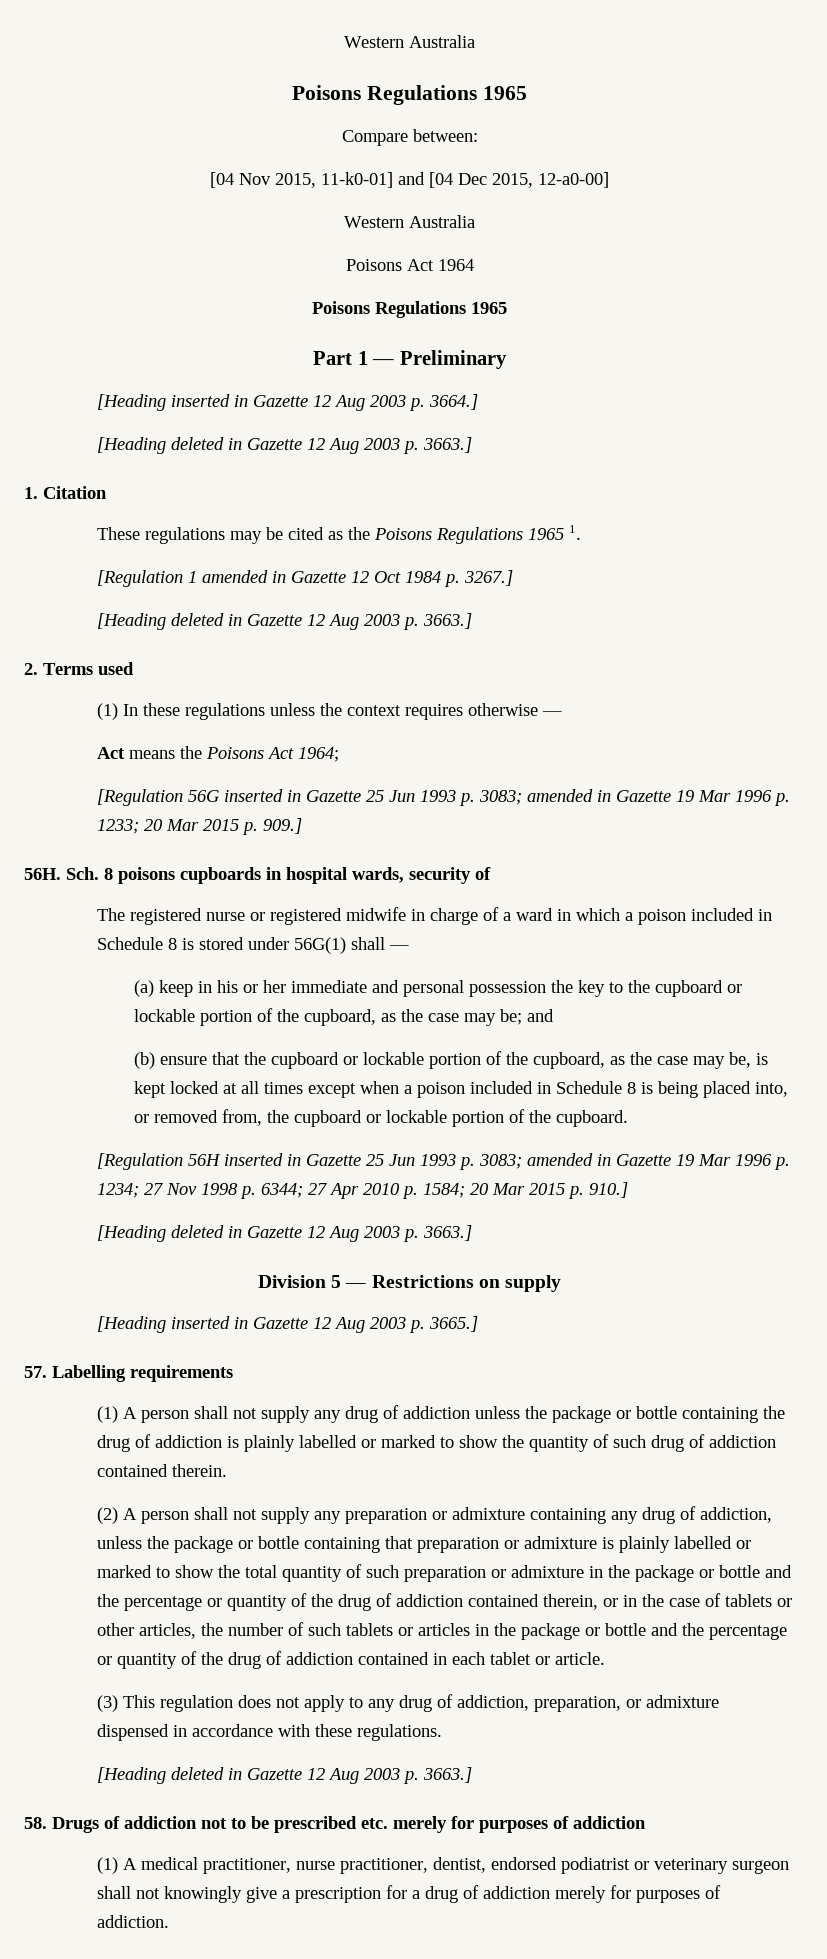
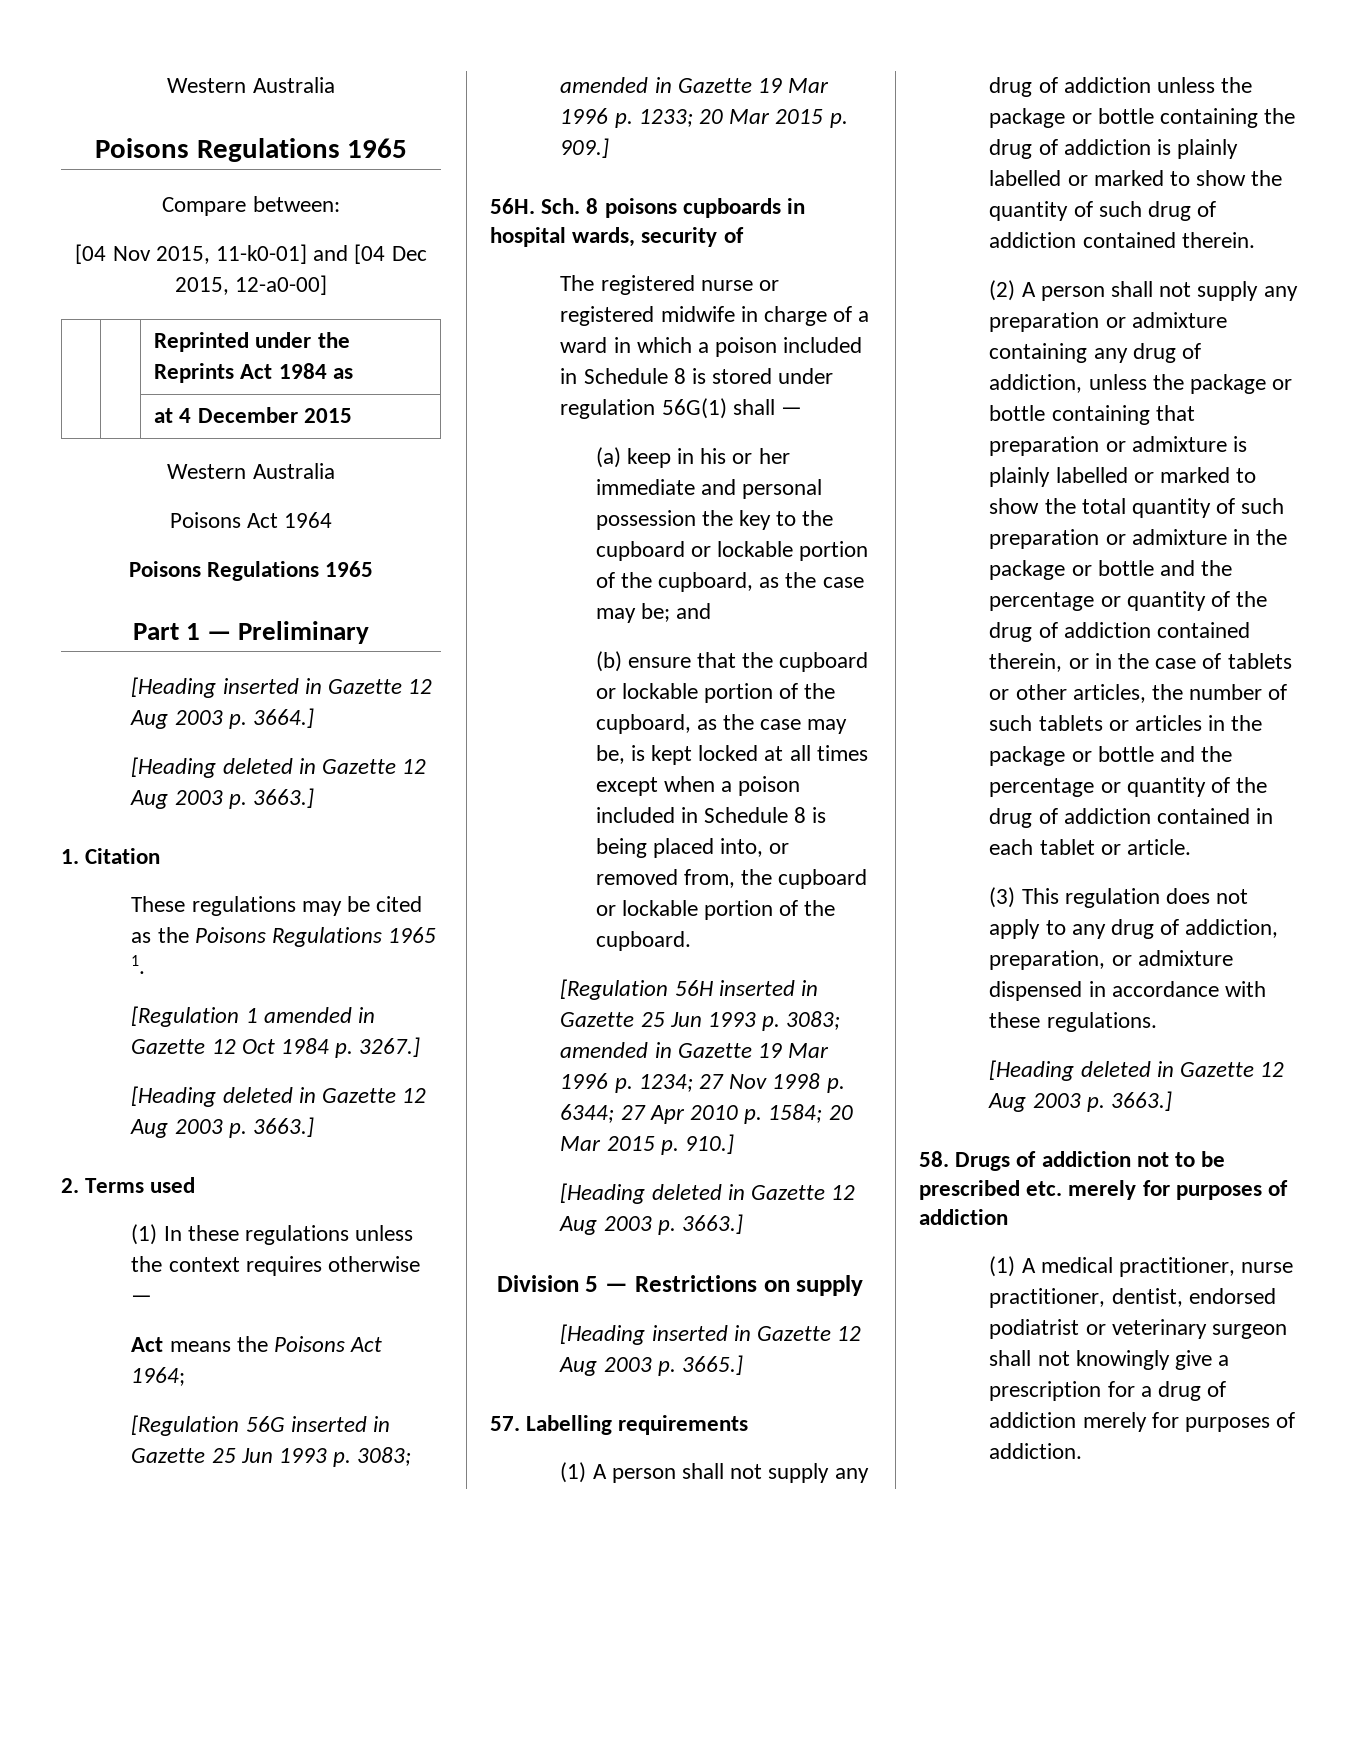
(609, 180) none -> [154,332,350,352] [154,363,353,383] [154,407,352,423] // | | Reprinted under the Reprints Act 1984 as // | | at 4 December 2015
(290, 943) none -> [560,399,656,419] regulation

